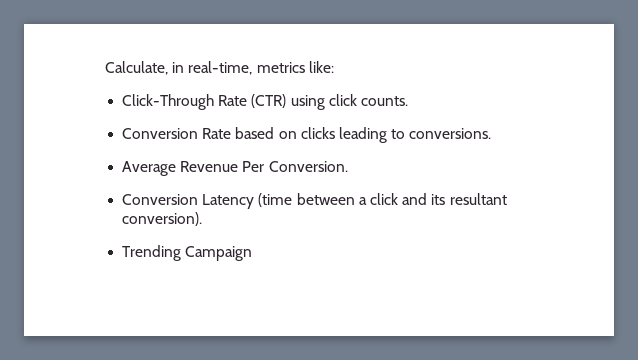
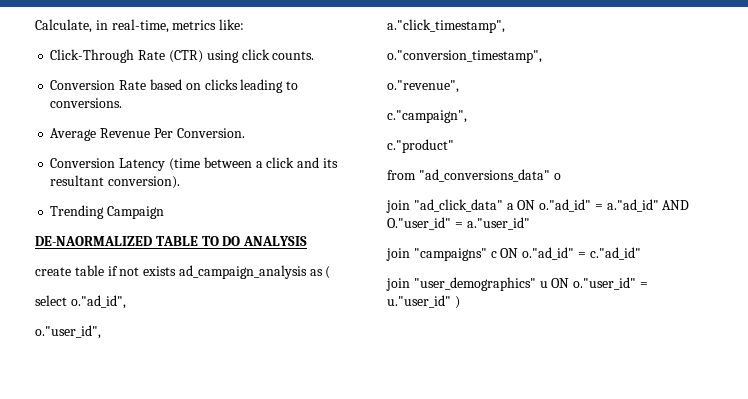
(253, 253) none -> [35,236,308,246] [35,265,331,279] [35,295,126,309] [35,325,101,339] [387,19,505,33] [387,50,542,63] [387,80,459,93] [387,110,467,123] [387,139,454,153] [387,169,561,182] [386,199,690,213] [387,217,530,230] [386,247,641,261] [386,277,648,291] [387,295,460,309] // DE-NAORMALIZED TABLE TO DO ANALYSIS // create table if not exists ad_campaign_analysis as ( // select o."ad_id", // o."user_id", // a."click_timestamp", // o."conversion_timestamp", // o."revenue", // c."campaign", // c."product" // from "ad_conversions_data" o // join "ad_click_data" a ON o."ad_id" = a."ad_id" AND O."user_id" = a."user_id" // join "campaigns" c ON o."ad_id" = c."ad_id" // join "user_demographics" u ON o."user_id" = u."user_id" )

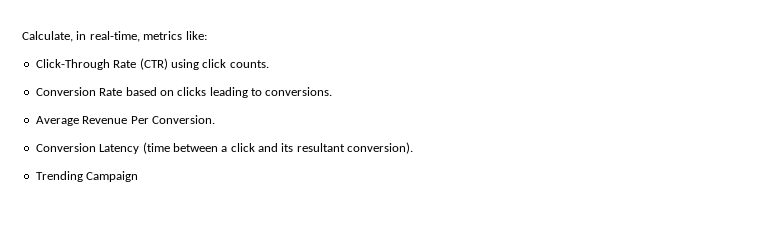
[35,236,308,246] [35,265,331,279] [35,295,126,309] [35,325,101,339] [387,19,505,33] [387,50,542,63] [387,80,459,93] [387,110,467,123] [387,139,454,153] [387,169,561,182] [386,199,690,213] [387,217,530,230] [386,247,641,261] [386,277,648,291] [387,295,460,309] // DE-NAORMALIZED TABLE TO DO ANALYSIS // create table if not exists ad_campaign_analysis as ( // select o."ad_id", // o."user_id", // a."click_timestamp", // o."conversion_timestamp", // o."revenue", // c."campaign", // c."product" // from "ad_conversions_data" o // join "ad_click_data" a ON o."ad_id" = a."ad_id" AND O."user_id" = a."user_id" // join "campaigns" c ON o."ad_id" = c."ad_id" // join "user_demographics" u ON o."user_id" = u."user_id" ) -> (139, 176) none

